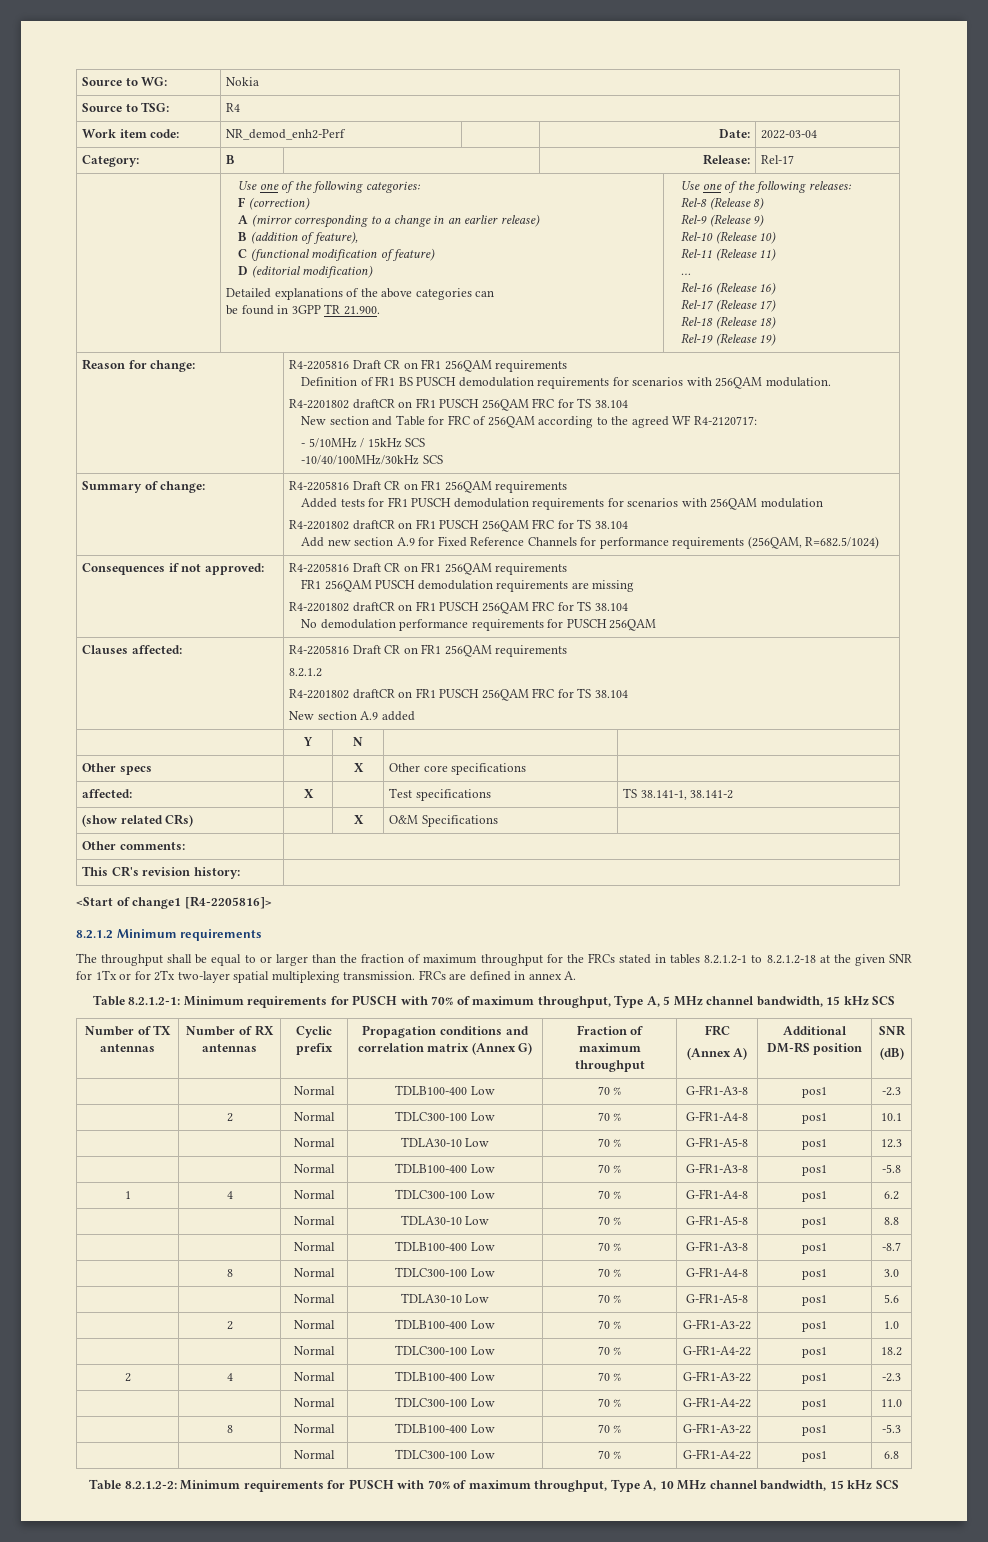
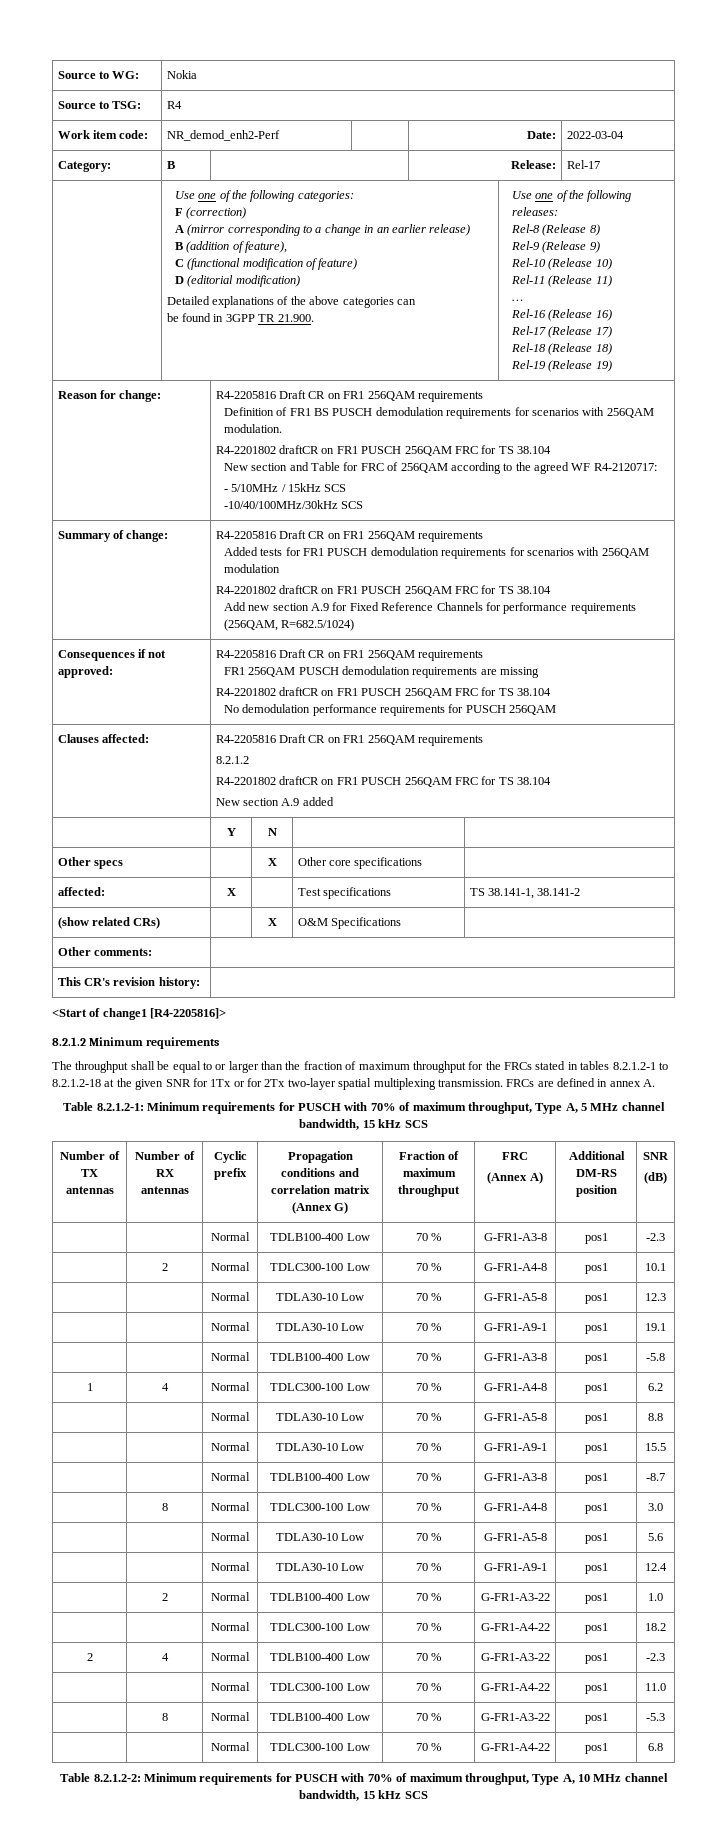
(902, 1143) none -> [211,1322,250,1331] [275,1323,365,1331] [415,1323,442,1331] [483,1323,547,1331] [584,1323,608,1334] [645,1323,666,1331] // | | Normal | TDLA30-10 Low | 70 % | G-FR1-A9-1 | pos1 | 19.1
(899, 1221) none -> [211,1442,250,1451] [275,1443,365,1451] [415,1443,442,1451] [483,1443,547,1451] [584,1443,608,1454] [645,1443,666,1451] // | | Normal | TDLA30-10 Low | 70 % | G-FR1-A9-1 | pos1 | 15.5
(899, 1298) none -> [211,1562,250,1571] [275,1563,365,1571] [415,1563,442,1571] [483,1563,547,1571] [584,1563,608,1574] [645,1563,667,1571] // | | Normal | TDLA30-10 Low | 70 % | G-FR1-A9-1 | pos1 | 12.4

